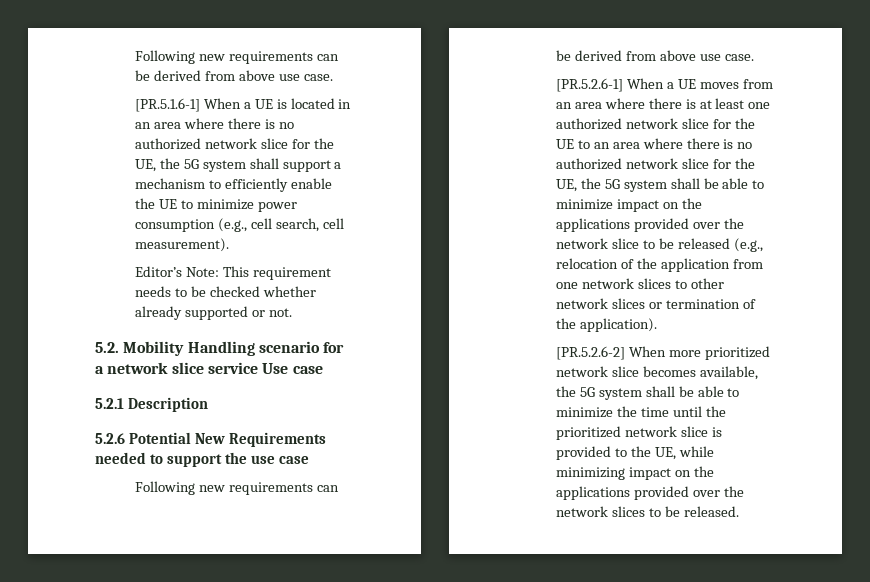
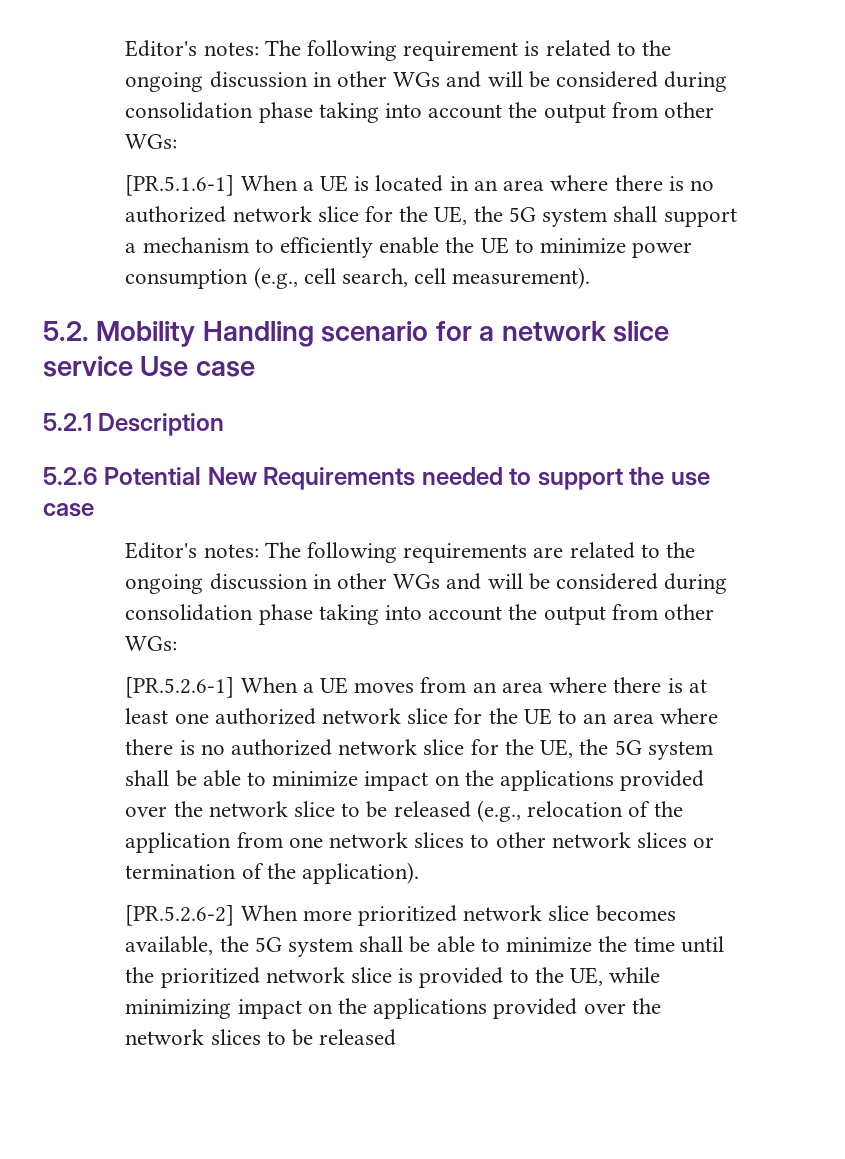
[134,50,339,64] [134,70,333,81] Following new requirements can be derived from above use case. -> [125,40,672,61] [125,71,728,92] [125,102,715,123] [125,134,178,149] Editor's notes: The following requirement is related to the ongoing discussion in other WGs and will be considered during consolidation phase taking into account the output from other WGs:
[134,266,331,280] [134,286,316,297] [134,306,292,320] // Editor’s Note: This requirement needs to be checked whether already supported or not. -> (591, 278) none
[134,481,339,495] [555,50,754,61] Following new requirements can be derived from above use case. -> [125,542,696,563] [125,573,728,594] [125,604,715,625] [125,636,178,651] Editor's notes: The following requirements are related to the ongoing discussion in other WGs and will be considered during consolidation phase taking into account the output from other WGs:
[683,506,739,517] released. -> [319,1029,397,1046] released

